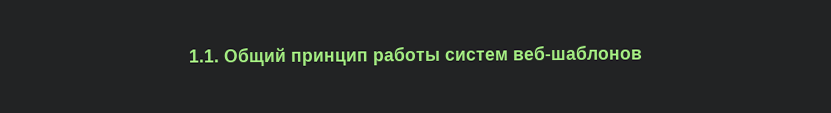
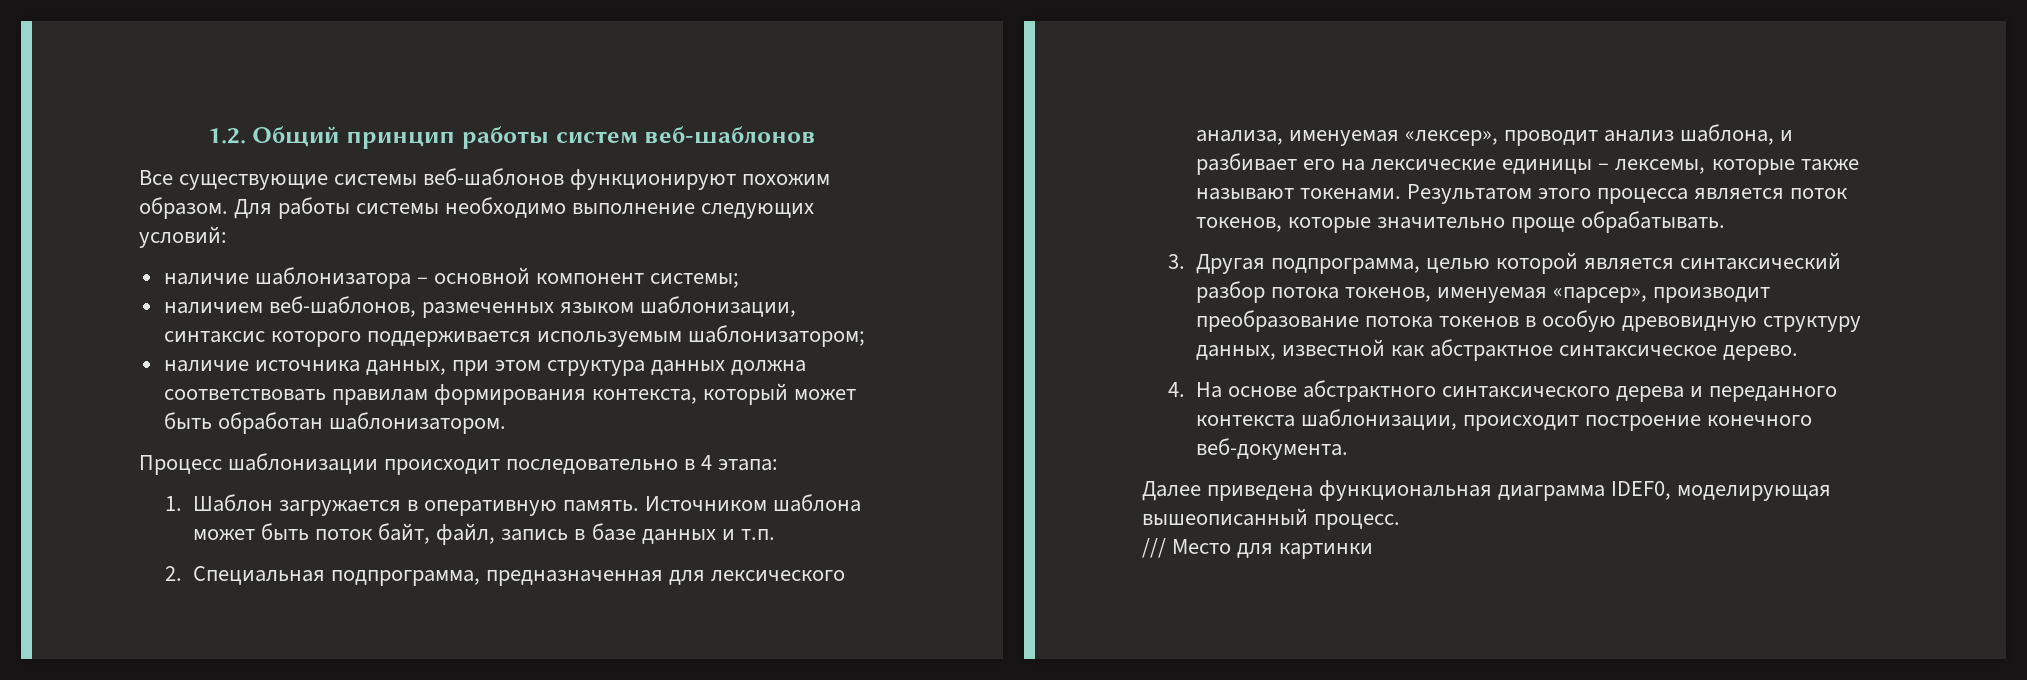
[188,49,220,63] 1.1. -> [207,128,246,144] 1.2.
(643, 52) none -> [139,168,831,190] [139,197,815,219] [139,226,227,248] [163,267,740,289] [163,296,797,318] [163,325,866,347] [163,360,807,376] [163,383,857,405] [163,412,506,434] [139,453,779,475] [164,494,862,516] [193,523,775,545] [164,566,846,586] [1196,124,1794,146] [1196,153,1859,175] [1196,184,1848,204] [1196,211,1726,233] [1167,252,1842,274] [1196,281,1771,303] [1196,310,1862,332] [1196,339,1799,361] [1167,380,1838,402] [1196,409,1813,431] [1196,438,1349,460] [1142,480,1832,501] [1142,508,1401,530] [1142,538,1374,559] // Все существующие системы веб-шаблонов функционируют похожим образом. Для работы системы необходимо выполнение следующих условий: // наличие шаблонизатора – основной компонент системы; // наличием веб-шаблонов, размеченных языком шаблонизации, синтаксис которого поддерживается используемым шаблонизатором; // наличие источника данных, при этом структура данных должна соответствовать правилам формирования контекста, который может быть обработан шаблонизатором. // Процесс шаблонизации происходит последовательно в 4 этапа: // 1. Шаблон загружается в оперативную память. Источником шаблона может быть поток байт, файл, запись в базе данных и т.п. // 2. Специальная подпрограмма, предназначенная для лексического анализа, именуемая «лексер», проводит анализ шаблона, и разбивает его на лексические единицы – лексемы, которые также называют токенами. Результатом этого процесса является поток токенов, которые значительно проще обрабатывать. // 3. Другая подпрограмма, целью которой является синтаксический разбор потока токенов, именуемая «парсер», производит преобразование потока токенов в особую древовидную структуру данных, известной как абстрактное синтаксическое дерево. // 4. На основе абстрактного синтаксического дерева и переданного контекста шаблонизации, происходит построение конечного веб-документа. // Далее приведена функциональная диаграмма IDEF0, моделирующая вышеописанный процесс. // /// Место для картинки

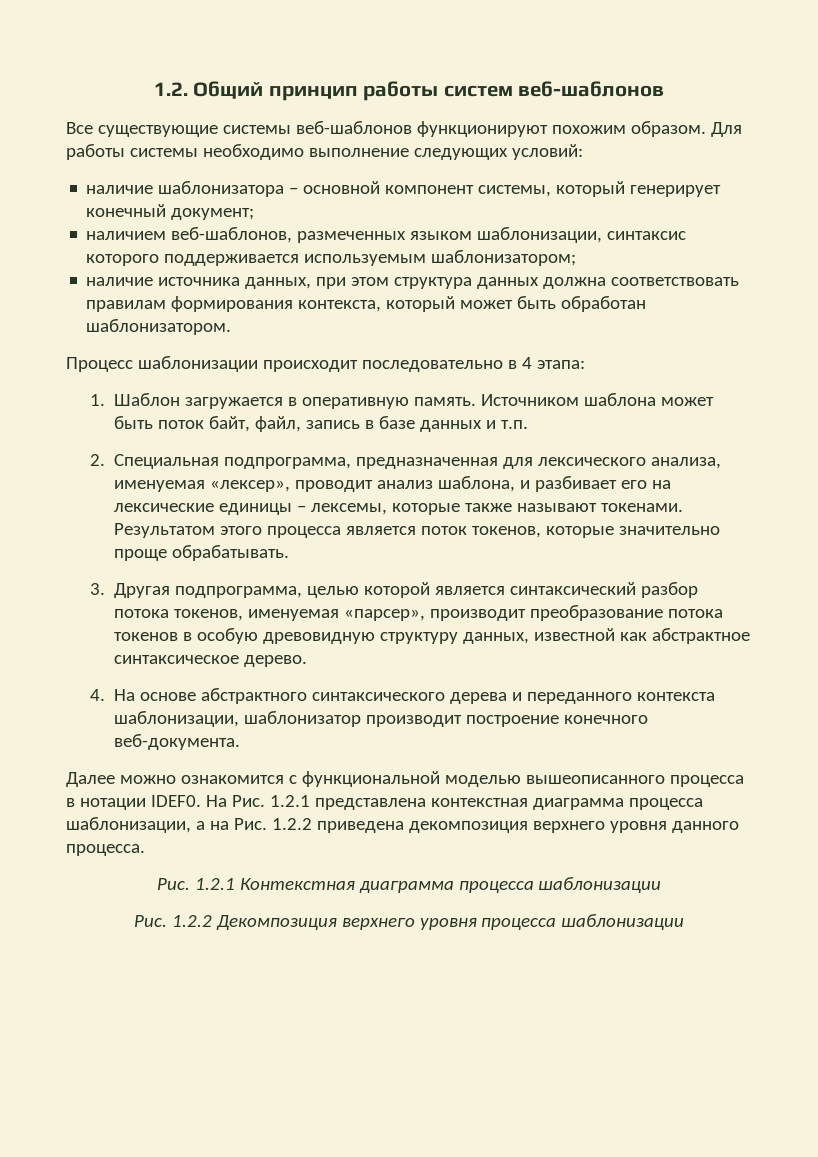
[650,273,740,288] системы; -> [478,181,722,197] [86,204,255,220] системы, который генерирует конечный документ;
[1463,415,1580,431] происходит -> [244,711,463,727] шаблонизатор производит
[1207,480,1832,501] [1142,508,1401,530] [1142,538,1374,559] приведена функциональная диаграмма IDEF0, моделирующая вышеописанный процесс. // /// Место для картинки -> [119,771,744,787] [66,795,703,810] [66,817,739,833] [66,844,145,856] [156,877,662,893] [133,914,685,930] можно ознакомится с функциональной моделью вышеописанного процесса в нотации IDEF0. На Рис. 1.2.1 представлена контекстная диаграмма процесса шаблонизации, а на Рис. 1.2.2 приведена декомпозиция верхнего уровня данного процесса. // Рис. 1.2.1 Контекстная диаграмма процесса шаблонизации // Рис. 1.2.2 Декомпозиция верхнего уровня процесса шаблонизации

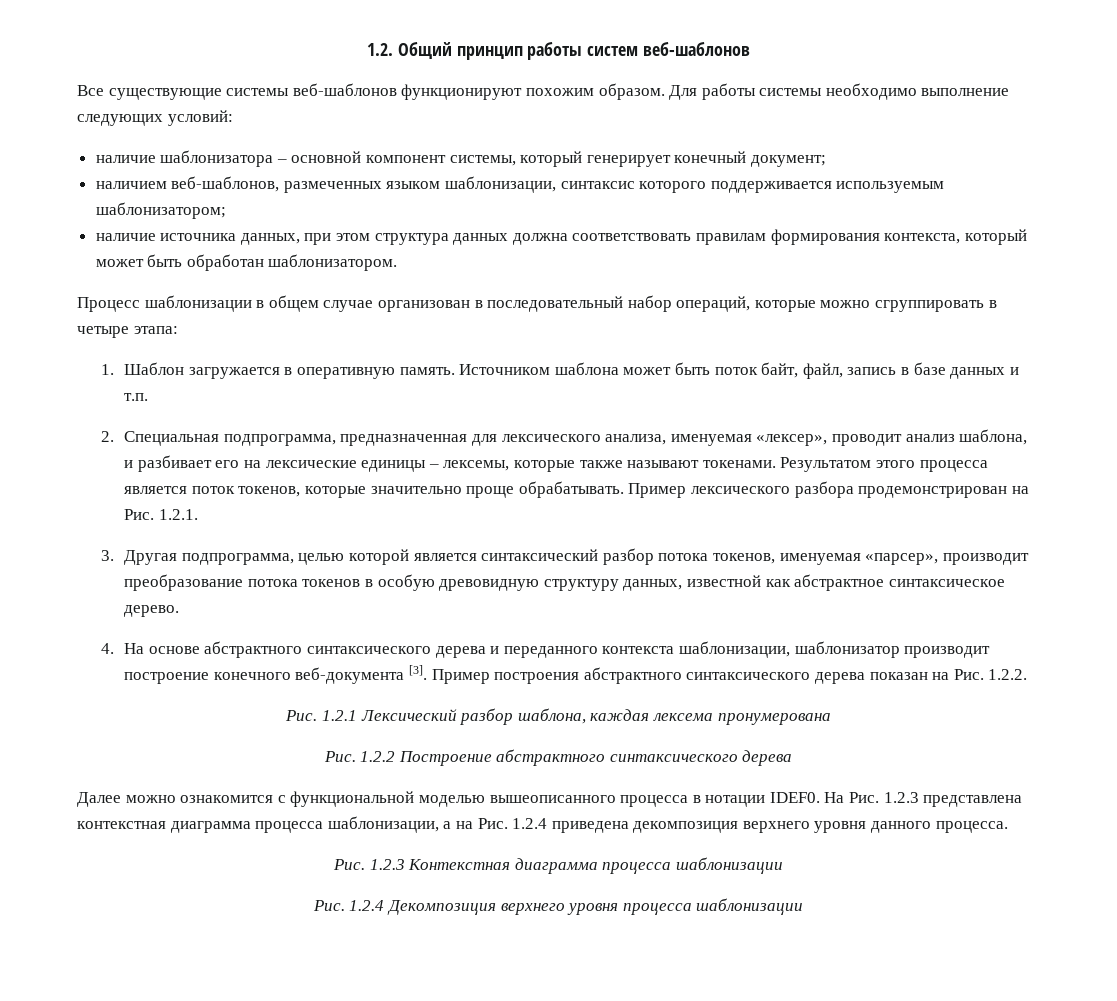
[262,357,532,372] происходит последовательно в 4 -> [256,295,997,312] [77,326,129,338] в общем случае организован в последовательный набор операций, которые можно сгруппировать в четыре
(290, 553) none -> [628,481,1029,498] [124,509,198,520] Пример лексического разбора продемонстрирован на Рис. 1.2.1.
[114,734,241,750] веб-документа. -> [295,665,1028,684] [285,708,831,725] [323,749,793,766] веб-документа [3]. Пример построения абстрактного синтаксического дерева показан на Рис. 1.2.2. // Рис. 1.2.1 Лексический разбор шаблона, каждая лексема пронумерована // Рис. 1.2.2 Построение абстрактного синтаксического дерева
[269,795,310,807] 1.2.1 -> [883,792,919,803] 1.2.3
[271,818,312,830] 1.2.2 -> [512,818,548,829] 1.2.4
[194,878,235,890] 1.2.1 -> [369,859,405,870] 1.2.3
[171,915,212,927] 1.2.2 -> [349,900,385,911] 1.2.4

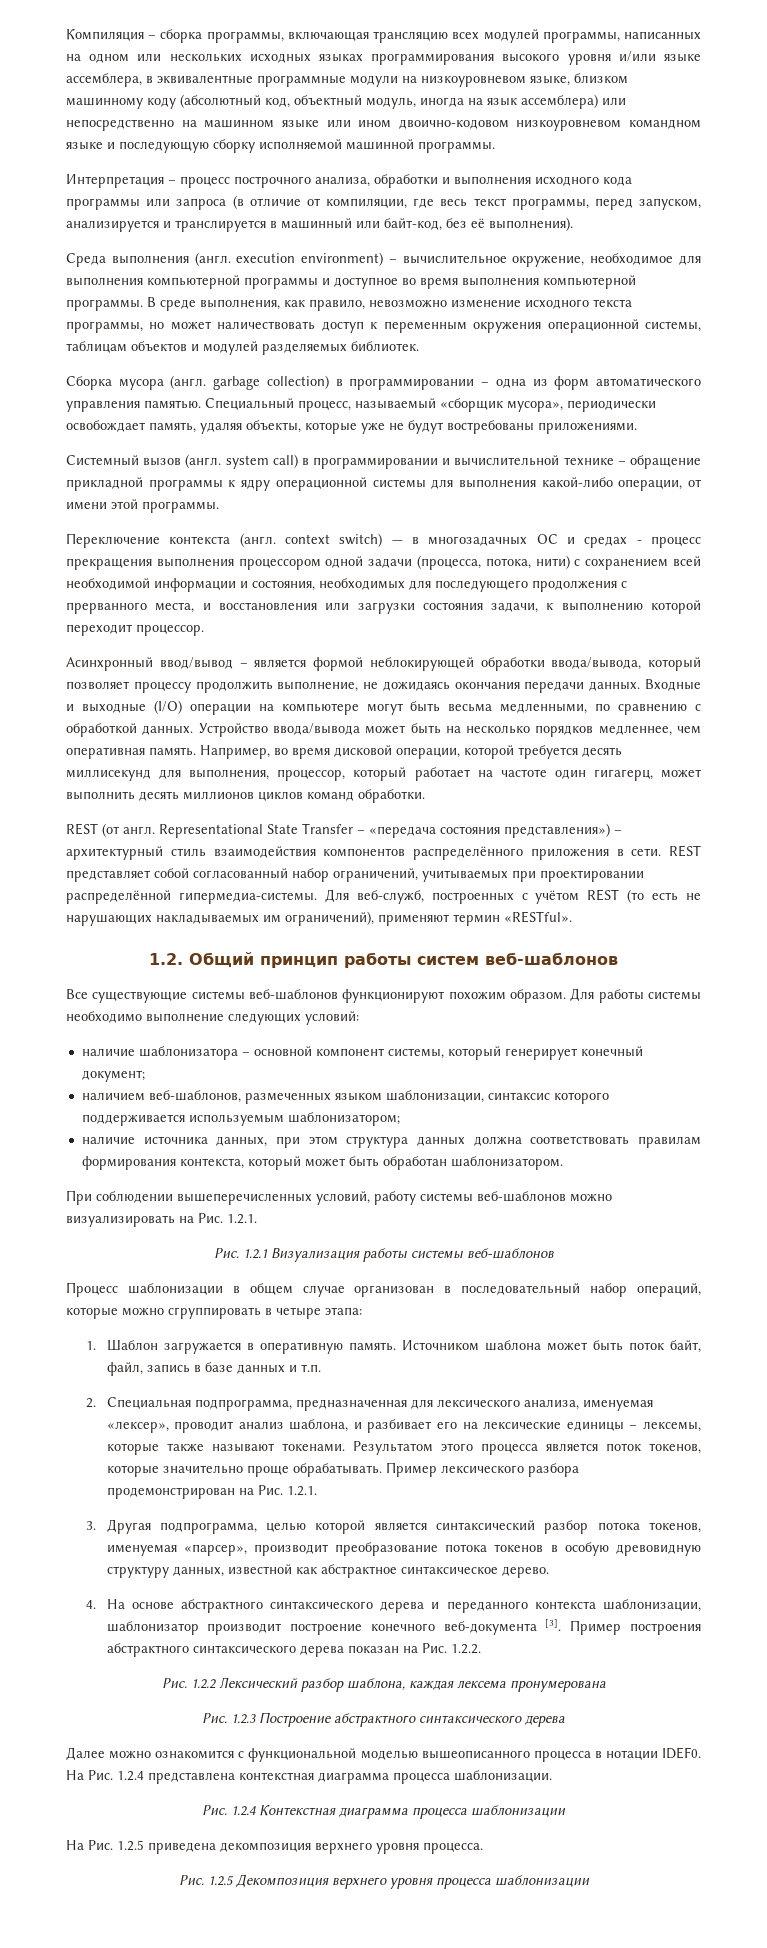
(366, 49) none -> [66,29,701,43] [66,51,701,65] [66,73,628,87] [66,94,626,109] [66,119,701,131] [66,139,495,153] [66,174,632,188] [66,195,701,210] [66,217,573,232] [66,252,701,267] [66,275,636,289] [66,297,632,311] [66,319,702,333] [66,341,419,355] [66,375,702,390] [66,398,656,412] [66,420,637,434] [66,454,701,469] [66,477,701,491] [66,499,219,513] [66,533,701,548] [66,555,701,570] [66,578,627,592] [66,600,701,614] [66,624,204,636] [66,657,701,671] [66,679,701,693] [66,700,701,715] [66,723,701,737] [66,745,622,759] [66,767,702,781] [66,789,425,803] [66,823,622,838] [66,845,701,860] [66,868,644,882] [66,889,701,904] [66,911,572,926] Компиляция – сборка программы, включающая трансляцию всех модулей программы, написанных на одном или нескольких исходных языках программирования высокого уровня и/или языке ассемблера, в эквивалентные программные модули на низкоуровневом языке, близком машинному коду (абсолютный код, объектный модуль, иногда на язык ассемблера) или непосредственно на машинном языке или ином двоично-кодовом низкоуровневом командном языке и последующую сборку исполняемой машинной программы. // Интерпретация – процесс построчного анализа, обработки и выполнения исходного кода программы или запроса (в отличие от компиляции, где весь текст программы, перед запуском, анализируется и транслируется в машинный или байт-код, без её выполнения). // Среда выполнения (англ. execution environment) – вычислительное окружение, необходимое для выполнения компьютерной программы и доступное во время выполнения компьютерной программы. В среде выполнения, как правило, невозможно изменение исходного текста программы, но может наличествовать доступ к переменным окружения операционной системы, таблицам объектов и модулей разделяемых библиотек. // Сборка мусора (англ. garbage collection) в программировании – одна из форм автоматического управления памятью. Специальный процесс, называемый «сборщик мусора», периодически освобождает память, удаляя объекты, которые уже не будут востребованы приложениями. // Системный вызов (англ. system call) в программировании и вычислительной технике – обращение прикладной программы к ядру операционной системы для выполнения какой-либо операции, от имени этой программы. // Переключение контекста (англ. context switch) — в многозадачных ОС и средах - процесс прекращения выполнения процессором одной задачи (процесса, потока, нити) с сохранением всей необходимой информации и состояния, необходимых для последующего продолжения с прерванного места, и восстановления или загрузки состояния задачи, к выполнению которой переходит процессор. // Асинхронный ввод/вывод – является формой неблокирующей обработки ввода/вывода, который позволяет процессу продолжить выполнение, не дожидаясь окончания передачи данных. Входные и выходные (I/O) операции на компьютере могут быть весьма медленными, по сравнению с обработкой данных. Устройство ввода/вывода может быть на несколько порядков медленнее, чем оперативная память. Например, во время дисковой операции, которой требуется десять миллисекунд для выполнения, процессор, который работает на частоте один гигагерц, может выполнить десять миллионов циклов команд обработки. // REST (от англ. Representational State Transfer – «передача состояния представления») – архитектурный стиль взаимодействия компонентов распределённого приложения в сети. REST представляет собой согласованный набор ограничений, учитываемых при проектировании распределённой гипермедиа-системы. Для веб-служб, построенных с учётом REST (то есть не нарушающих накладываемых им ограничений), применяют термин «RESTful». //
(398, 262) none -> [66,1190,612,1205] [66,1213,257,1227] [213,1248,554,1262] // При соблюдении вышеперечисленных условий, работу системы веб-шаблонов можно визуализировать на Рис. 1.2.1. // Рис. 1.2.1 Визуализация работы системы веб-шаблонов
[322,710,358,721] 1.2.1 -> [190,1679,216,1689] 1.2.2
[360,751,396,762] 1.2.2 -> [231,1714,256,1724] 1.2.3
[883,792,919,803] 1.2.3 -> [117,1771,144,1781] 1.2.4
[327,816,1008,833] [333,857,783,874] [312,900,385,911] шаблонизации, а на Рис. 1.2.4 приведена декомпозиция верхнего уровня данного процесса. // Рис. 1.2.3 Контекстная диаграмма процесса шаблонизации // Рис. 1.2.4 -> [454,1770,552,1782] [202,1805,566,1819] [66,1840,483,1854] [178,1875,234,1886] шаблонизации. // Рис. 1.2.4 Контекстная диаграмма процесса шаблонизации // На Рис. 1.2.5 приведена декомпозиция верхнего уровня процесса. // Рис. 1.2.5

